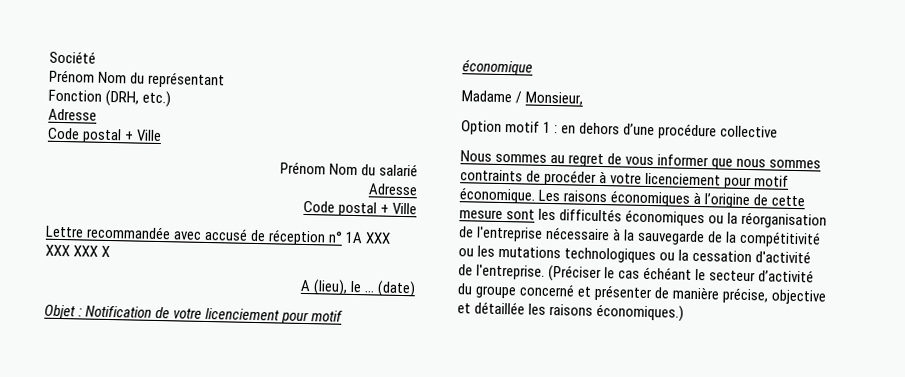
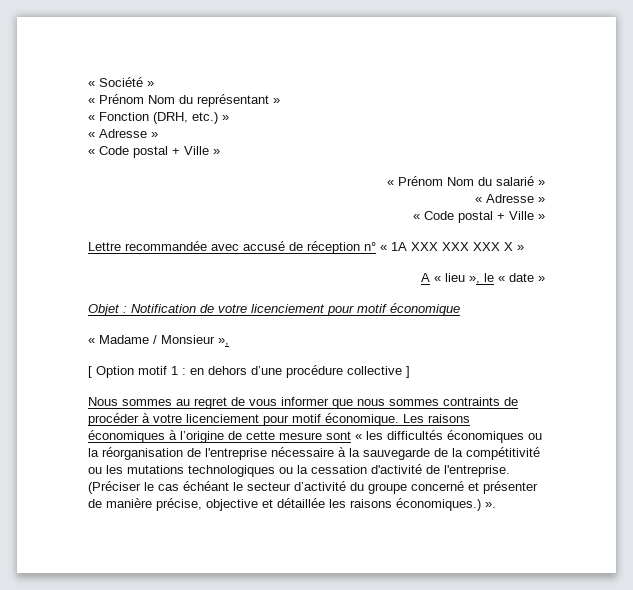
(49, 57) none -> [88,81,95,87] «
(96, 57) // -> [147,81,154,87] [88,98,95,104] » // «
(226, 80) // -> [273,98,280,104] [88,115,95,121] » // «
[48,108,97,121] [47,127,163,144] // Adresse // Code postal + Ville // -> [222,115,229,121] [88,129,158,138] [88,146,220,158] [387,180,394,186] » // « Adresse » // « Code postal + Ville » // «
[368,183,418,196] [302,200,418,217] // Adresse // Code postal + Ville -> [538,180,545,186] [475,194,545,203] [413,211,545,223] » // « Adresse » // « Code postal + Ville »
(344, 237) none -> [380,245,387,251] «
(111, 251) none -> [517,245,524,251] »
[312,279,417,298] (lieu), le … (date) -> [434,273,545,284] « lieu », le « date »
(533, 67) none -> [88,338,95,344] «
[525,91,584,106] Monsieur, // -> [161,335,229,346] [88,366,92,378] Monsieur », // [
(779, 131) none -> [406,366,410,378] ]
(536, 214) none -> [355,434,362,440] «
(685, 312) none -> [485,502,496,508] ».

